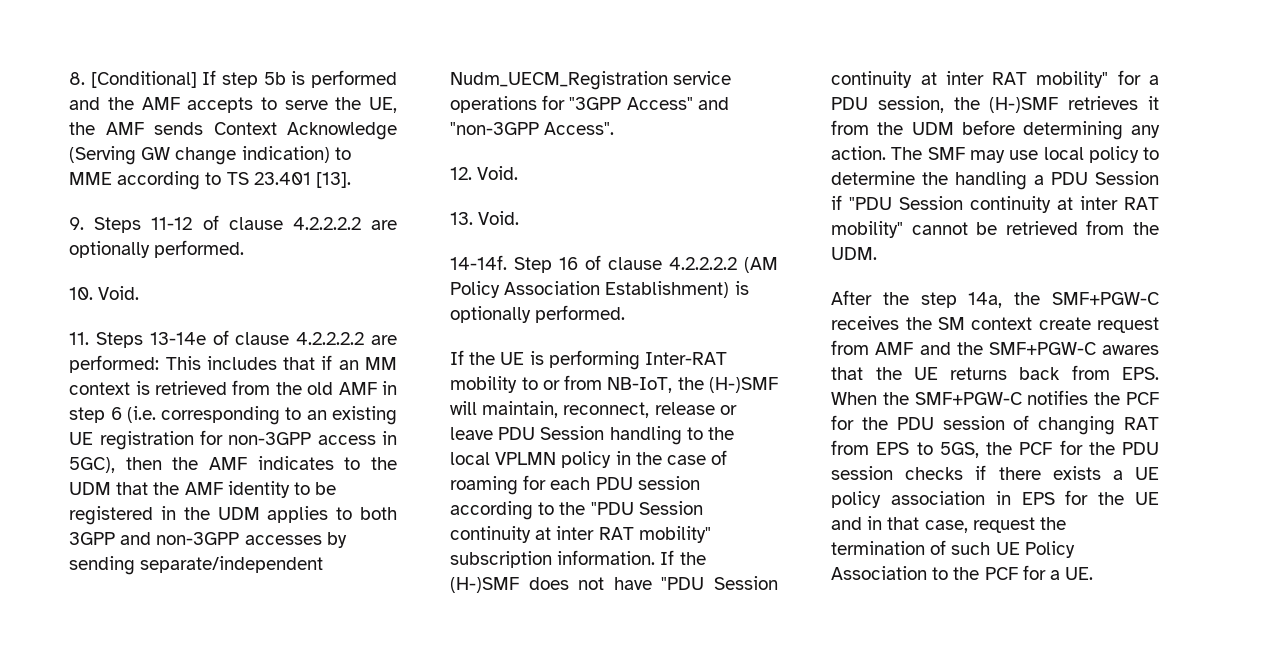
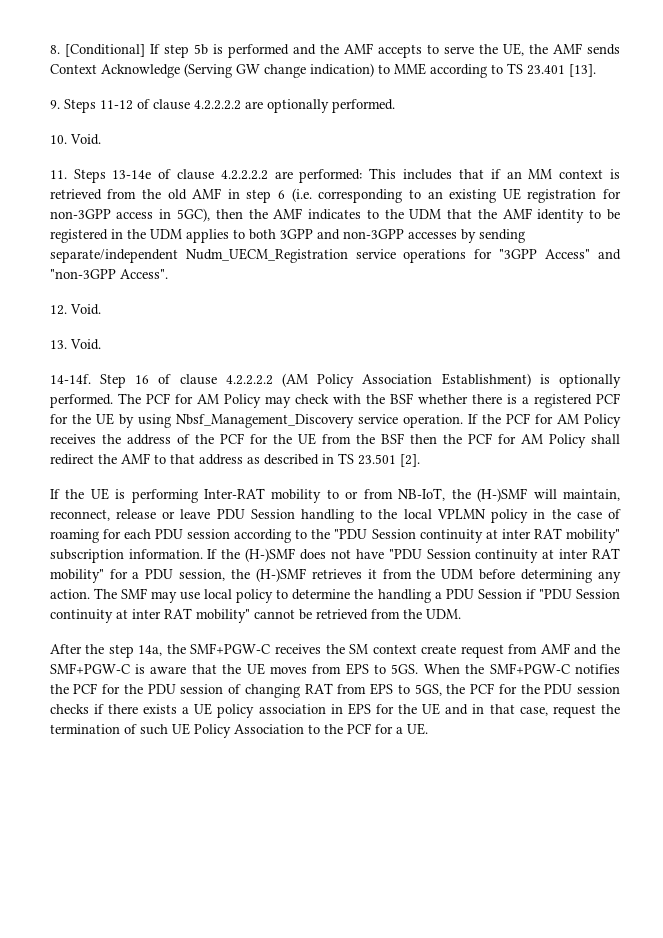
(626, 314) none -> [117,393,621,408] [49,413,621,428] [49,433,621,448] [49,453,420,467] The PCF for AM Policy may check with the BSF whether there is a registered PCF for the UE by using Nbsf_Management_Discovery service operation. If the PCF for AM Policy receives the address of the PCF for the UE from the BSF then the PCF for AM Policy shall redirect the AMF to that address as described in TS 23.501 [2].
[1102,345,1159,355] awares -> [135,664,187,674] is aware
[950,365,1159,380] returns back from EPS. -> [269,663,419,675] moves from EPS to 5GS.

